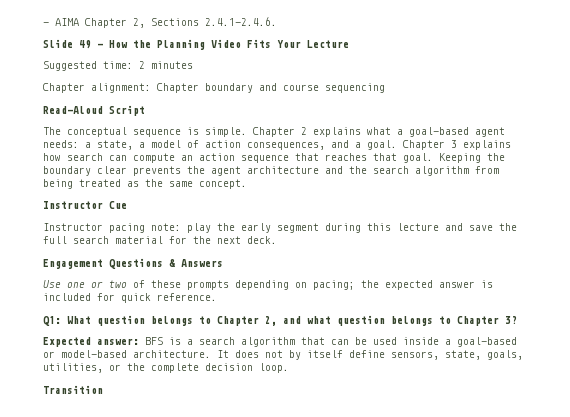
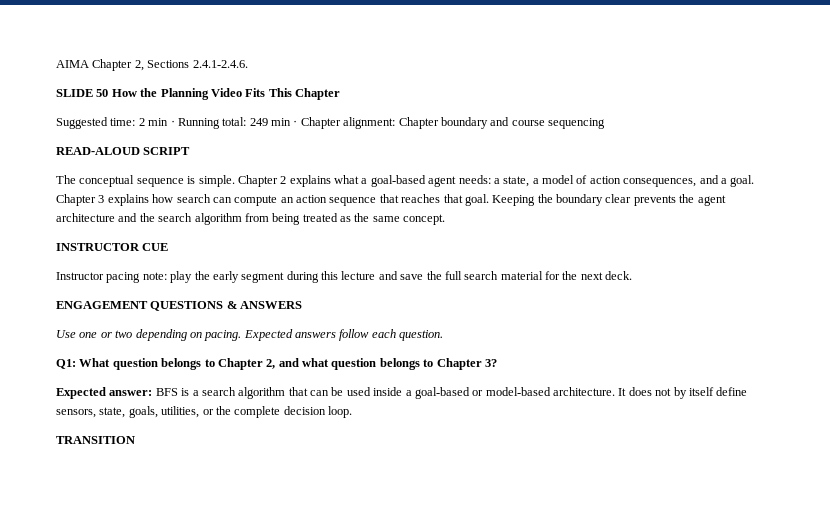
[43,22,49,26] - -> (56, 64) none
[43,39,103,49] Slide 49 — -> [56,89,109,97] SLIDE 50
[277,40,349,48] Your Lecture -> [268,88,340,100] This Chapter
[151,61,193,69] minutes // -> [148,117,298,129] min · Running total: 249 min ·
[43,105,145,116] Read-Aloud Script -> [56,147,191,155] READ-ALOUD SCRIPT
[43,201,127,209] Instructor Cue -> [56,243,169,251] INSTRUCTOR CUE
[43,258,223,269] Engagement Questions & Answers -> [56,301,303,311] ENGAGEMENT QUESTIONS & ANSWERS
[133,280,493,290] [43,293,217,303] of these prompts depending on pacing; the expected answer is included for quick reference. -> [135,329,444,341] depending on pacing. Expected answers follow each question.
[43,385,103,394] Transition -> [56,436,135,444] TRANSITION

